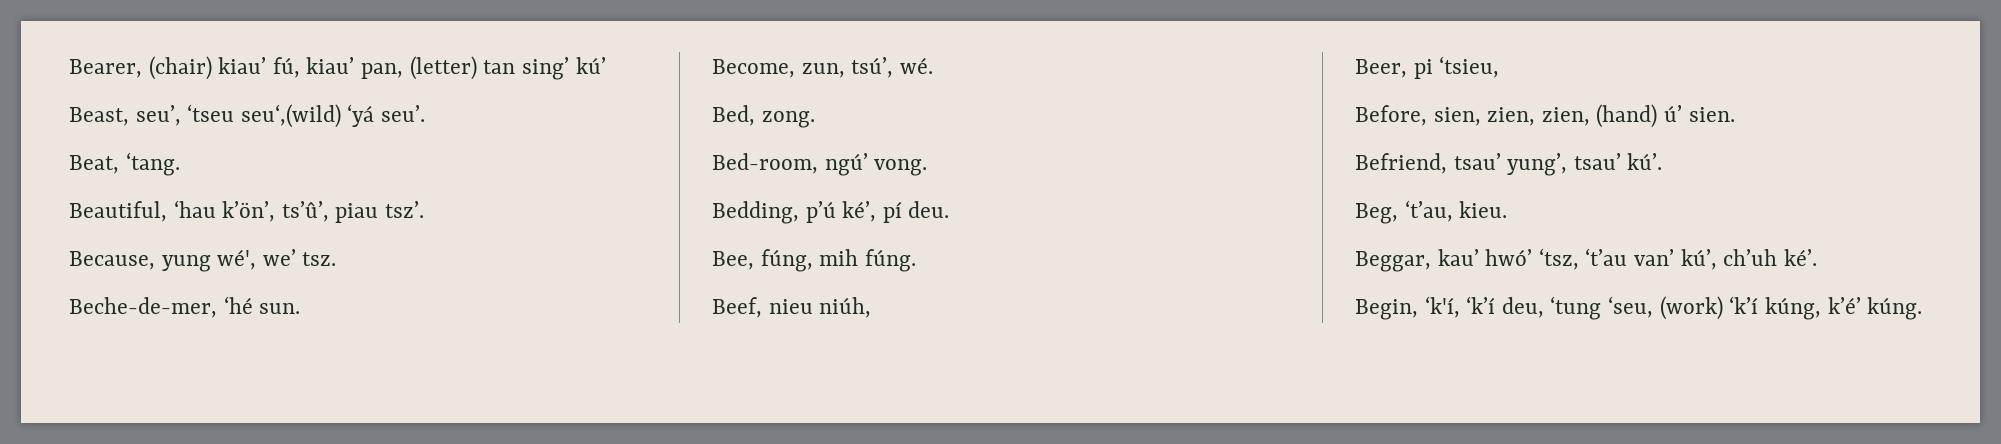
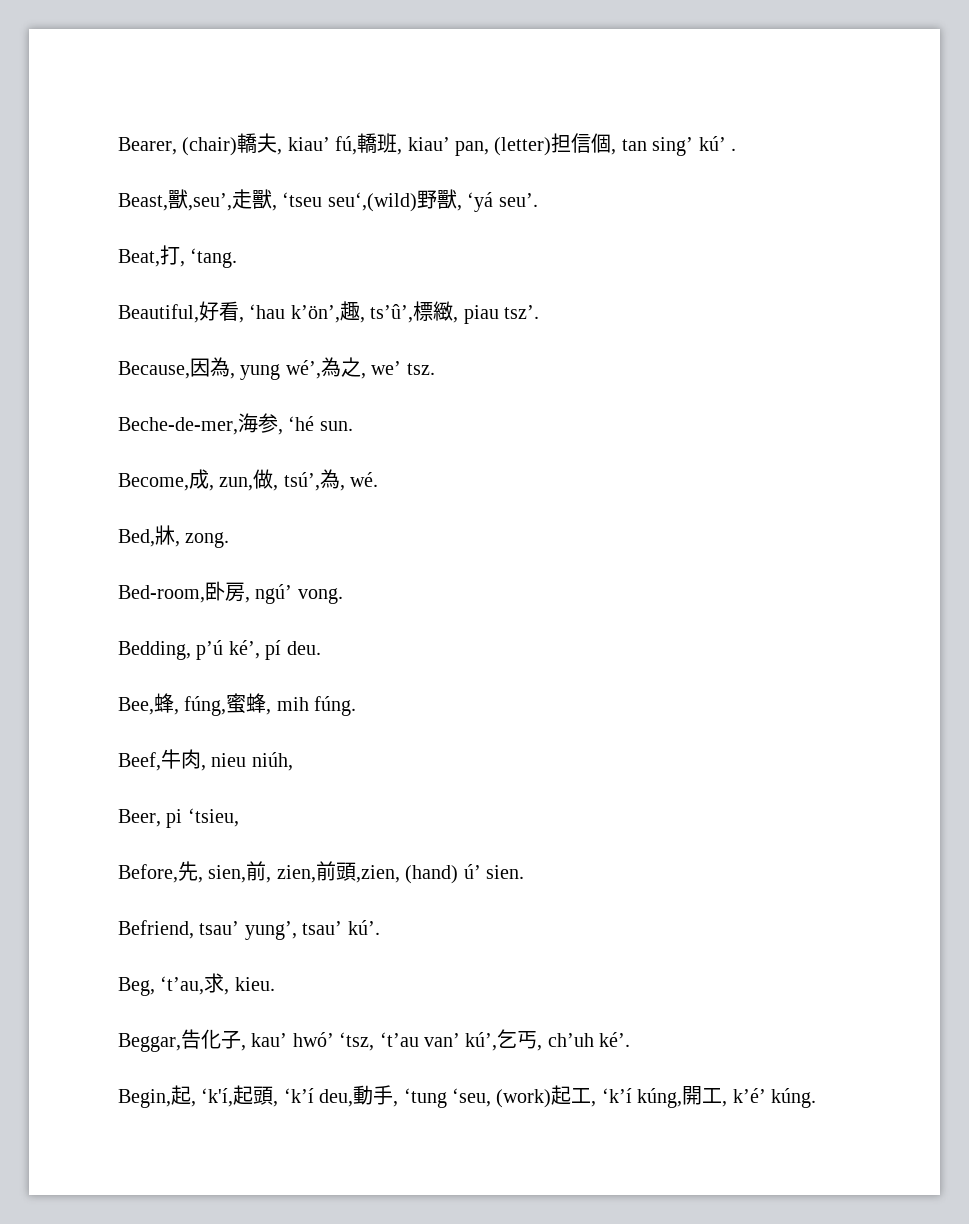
[218,57,300,78] kiau’ fú, -> [237,133,403,155] 轎夫, kiau’ fú,轎班,
(477, 68) none -> [551,133,617,155] 担信個,
(606, 65) none -> [730,148,736,151] .
[135,104,341,128] seu’, ‘tseu seu‘,(wild) -> [168,189,462,212] 獸,seu’,走獸, ‘tseu seu‘,(wild)野獸,
(119, 164) none -> [160,245,185,267] 打,
[173,200,425,223] [69,249,257,272] ‘hau k’ön’, ts’û’, piau tsz’. // Because, yung wé', -> [199,301,539,324] [118,357,366,380] 好看, ‘hau k’ön’,趣, ts’û’,標緻, piau tsz’. // Because,因為, yung wé’,為之,
(217, 307) none -> [238,413,283,435] 海参,
[801,57,894,78] zun, tsú’, -> [189,469,345,491] 成, zun,做, tsú’,為,
(755, 115) none -> [155,525,180,547] 牀,
(818, 163) none -> [205,581,250,603] 卧房,
[760,249,813,272] fúng, -> [154,693,272,716] 蜂, fúng,蜜蜂,
(762, 307) none -> [161,749,206,771] 牛肉,
[1433,107,1590,126] sien, zien, zien, -> [178,861,400,883] 先, sien,前, zien,前頭,zien,
(1453, 211) none -> [204,973,230,995] 求,
(1431, 261) none -> [181,1029,246,1051] 告化子,
(1717, 259) none -> [497,1029,543,1051] 乞丐,
[1424,296,1821,320] ‘k'í, ‘k’í deu, ‘tung ‘seu, (work) ‘k’í kúng, -> [171,1085,728,1108] 起, ‘k'í,起頭, ‘k’í deu,動手, ‘tung ‘seu, (work)起工, ‘k’í kúng,開工,

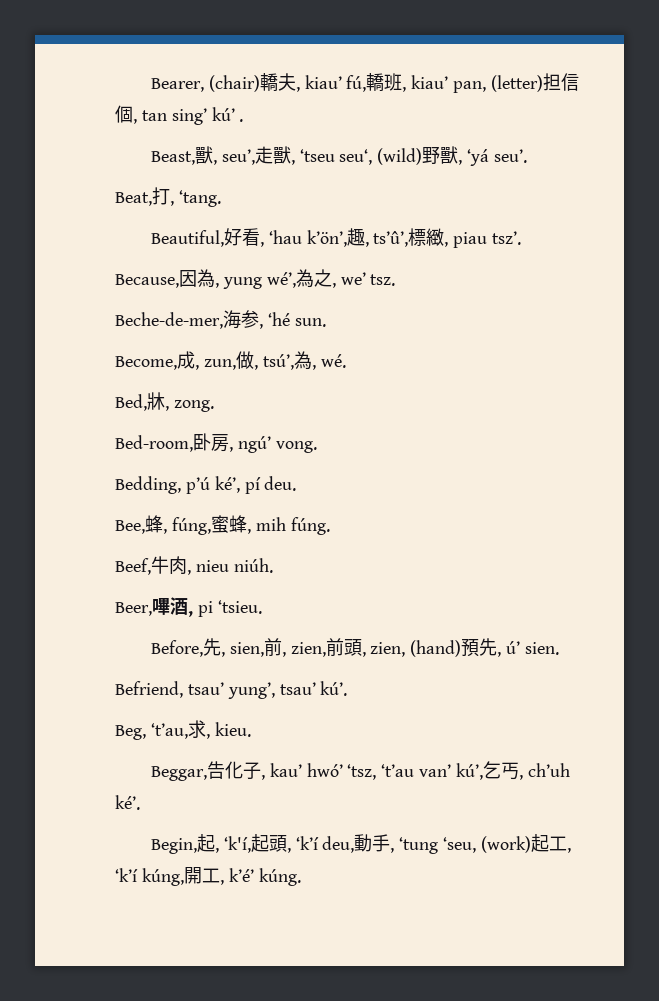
[188,193,232,211] ,seu’, -> [212,149,255,165] , seu’,
[327,192,417,212] seu‘,(wild) -> [339,148,423,165] seu‘, (wild)
[251,752,293,771] niúh, -> [233,558,273,573] niúh.
[166,808,239,828] pi ‘tsieu, -> [152,597,262,617] 嗶酒, pi ‘tsieu.
[355,865,459,884] ,zien, (hand) -> [361,638,502,657] , zien, (hand)預先,

